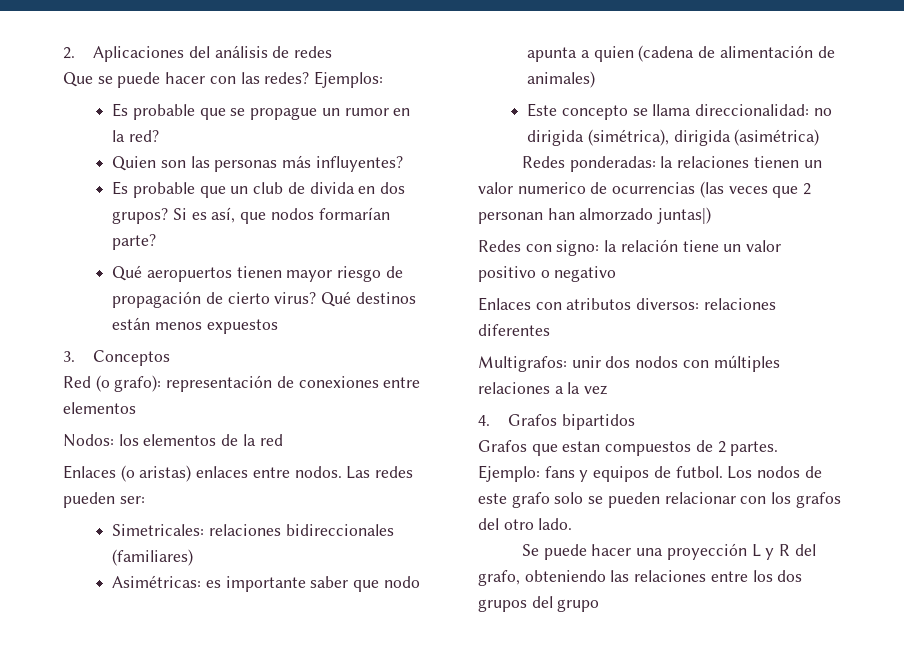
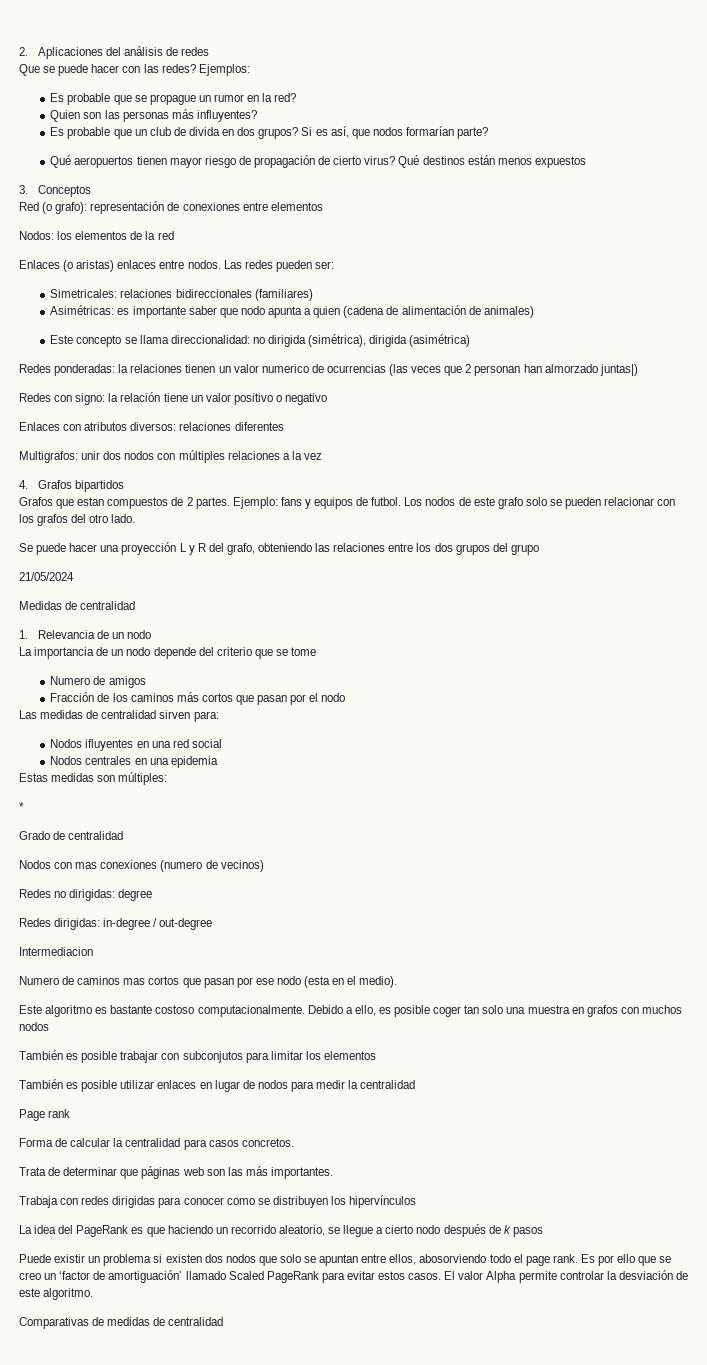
(600, 605) none -> [19,572,74,581] [19,601,136,610] [19,630,152,639] [19,647,317,659] [50,676,146,688] [50,692,346,705] [19,710,219,722] [50,739,222,751] [50,756,218,768] [19,772,168,785] [19,802,24,811] [19,831,124,840] [19,860,264,872] [19,889,153,901] [19,918,213,930] [19,947,93,956] [19,976,398,988] [19,1005,682,1017] [19,1022,49,1031] [19,1050,376,1063] [19,1079,416,1092] [19,1109,71,1121] [19,1138,294,1150] [19,1166,333,1179] [19,1195,417,1208] [19,1224,543,1237] [19,1254,672,1266] [19,1270,688,1283] [19,1288,94,1300] [19,1317,224,1329] // 21/05/2024 // Medidas de centralidad // 1. Relevancia de un nodo // La importancia de un nodo depende del criterio que se tome // Numero de amigos // Fracción de los caminos más cortos que pasan por el nodo // Las medidas de centralidad sirven para: // Nodos ifluyentes en una red social // Nodos centrales en una epidemia // Estas medidas son múltiples: // * // Grado de centralidad // Nodos con mas conexiones (numero de vecinos) // Redes no dirigidas: degree // Redes dirigidas: in-degree / out-degree // Intermediacion // Numero de caminos mas cortos que pasan por ese nodo (esta en el medio). // Este algoritmo es bastante costoso computacionalmente. Debido a ello, es posible coger tan solo una muestra en grafos con muchos nodos // También es posible trabajar con subconjutos para limitar los elementos // También es posible utilizar enlaces en lugar de nodos para medir la centralidad // Page rank // Forma de calcular la centralidad para casos concretos. // Trata de determinar que páginas web son las más importantes. // Trabaja con redes dirigidas para conocer como se distribuyen los hipervínculos // La idea del PageRank es que haciendo un recorrido aleatorio, se llegue a cierto nodo después de k pasos // Puede existir un problema si existen dos nodos que solo se apuntan entre ellos, abosorviendo todo el page rank. Es por ello que se creo un ‘factor de amortiguación’ llamado Scaled PageRank para evitar estos casos. El valor Alpha permite controlar la desviación de este algoritmo. // Comparativas de medidas de centralidad

